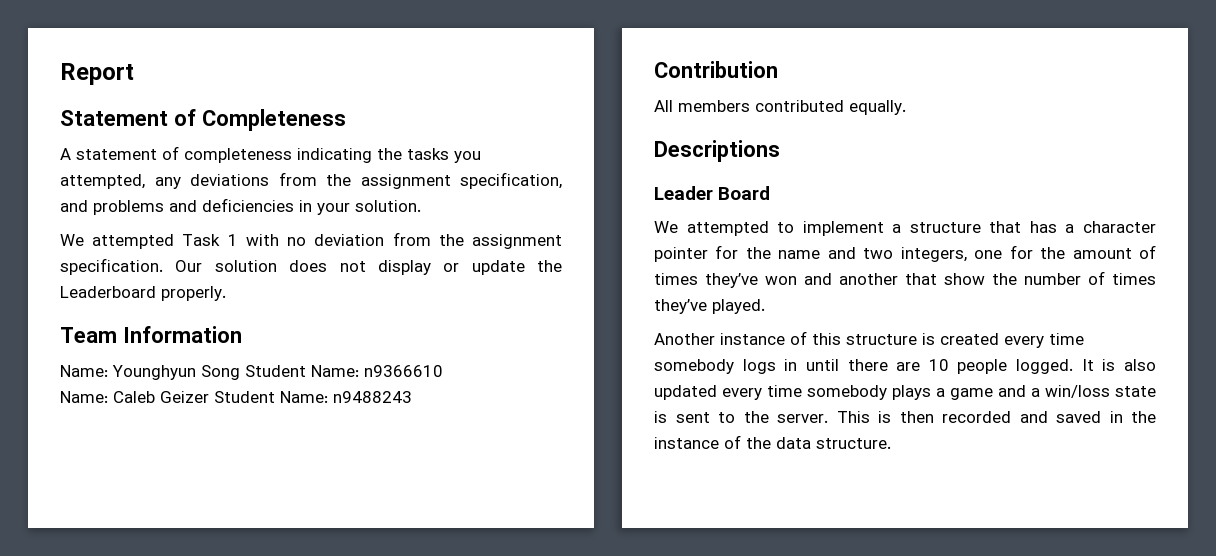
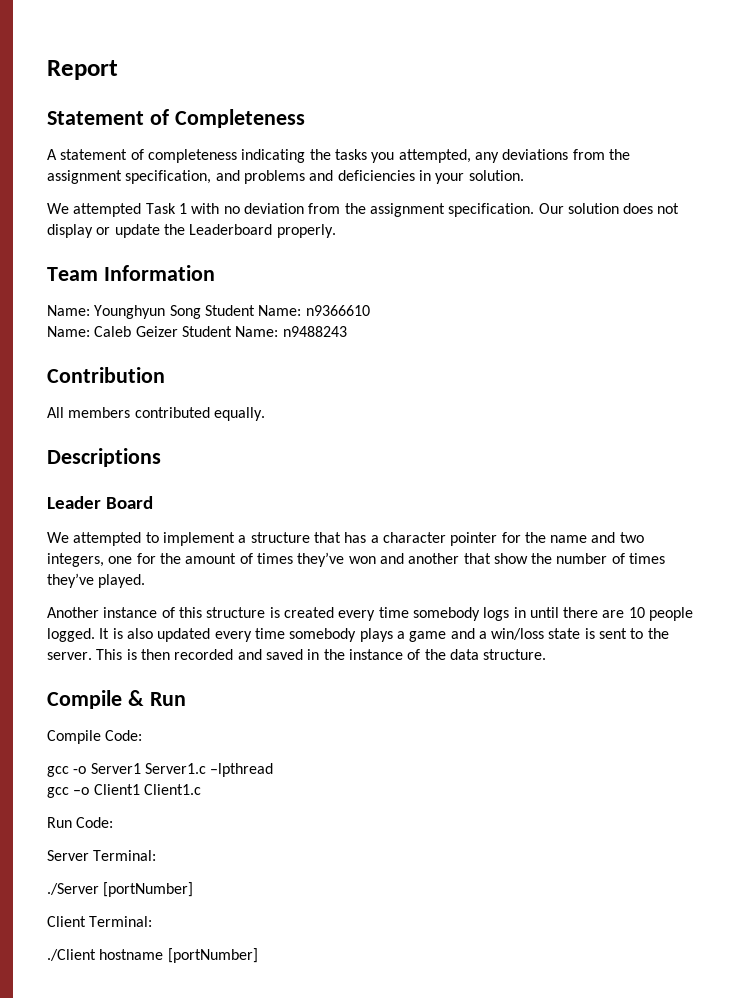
(891, 443) none -> [47,690,186,709] [47,730,143,744] [47,763,274,777] [47,784,201,798] [47,817,114,828] [47,850,157,861] [47,882,194,897] [47,916,153,927] [47,948,258,963] // Compile & Run // Compile Code: // gcc -o Server1 Server1.c –lpthread // gcc –o Client1 Client1.c // Run Code: // Server Terminal: // ./Server [portNumber] // Client Terminal: // ./Client hostname [portNumber]

